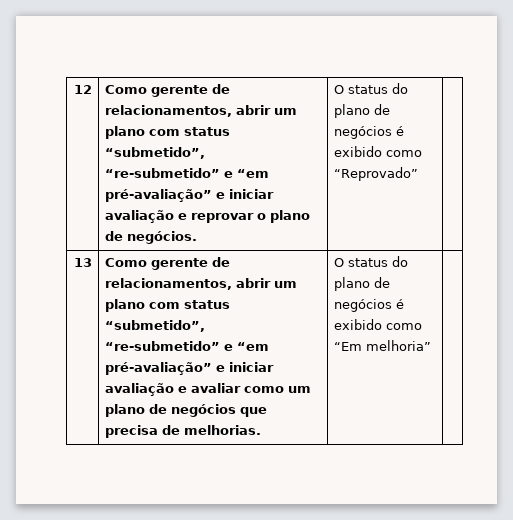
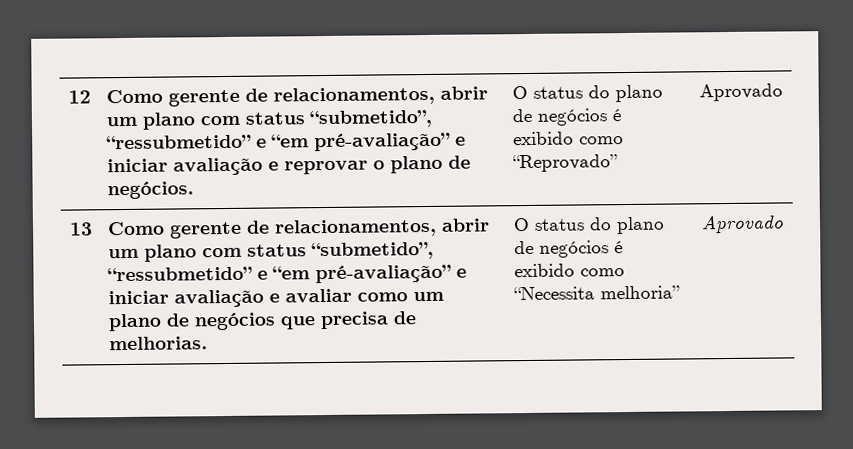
[104,168,220,178] “re-submetido” -> [106,134,253,150] “ressubmetido”
(418, 174) none -> [698,83,783,102] Aprovado
[104,341,220,351] “re-submetido” -> [107,266,254,282] “ressubmetido”
[333,342,362,351] “Em -> [513,286,596,301] “Necessita
(431, 345) none -> [700,214,784,234] Aprovado

